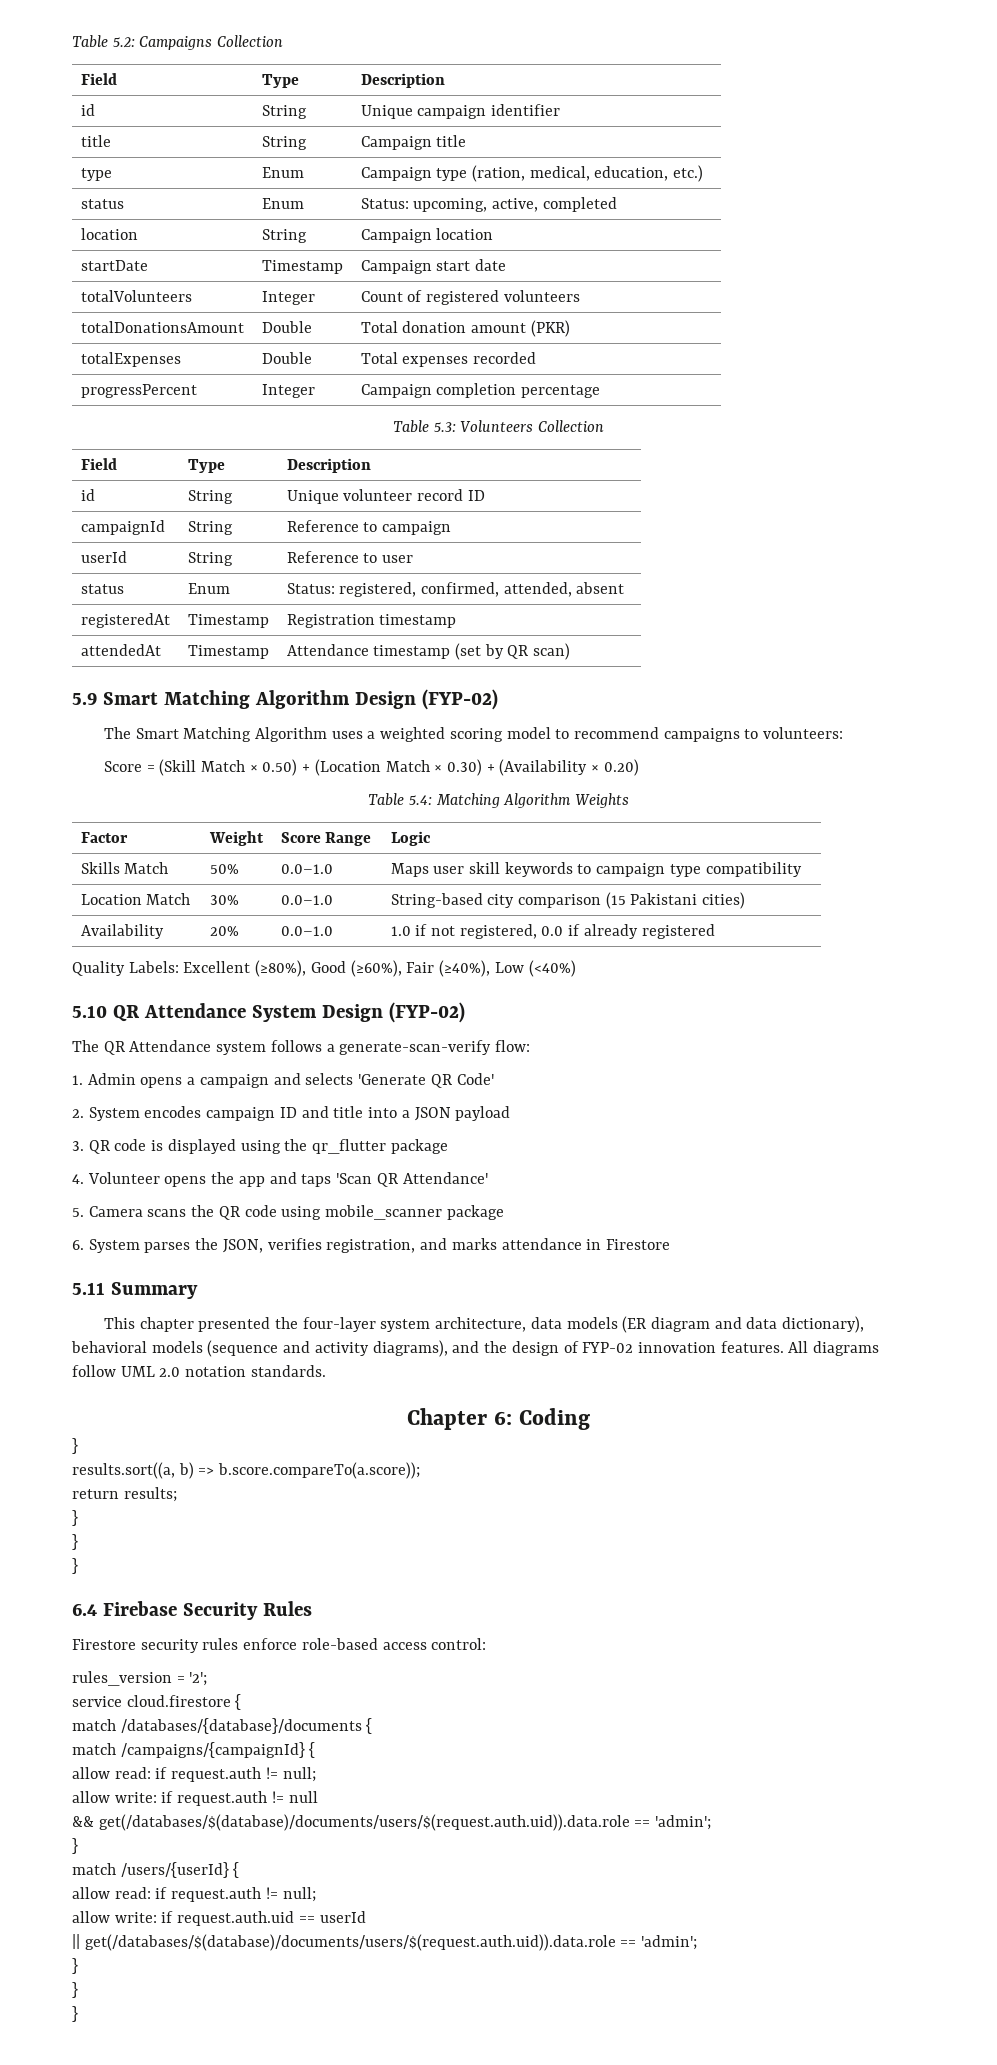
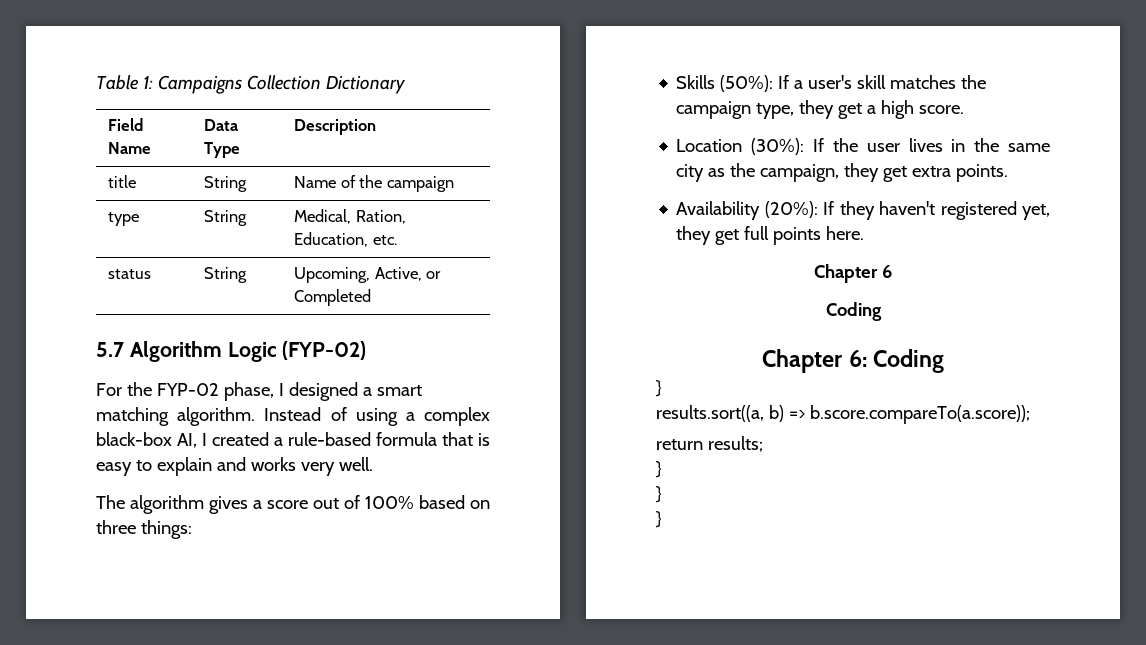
[72,35,135,48] Table 5.2: -> [96,75,153,90] Table 1:
[80,73,117,85] [261,74,299,88] [360,73,445,88] [80,104,95,116] [261,105,307,119] [360,104,561,119] [80,135,111,147] [261,136,307,150] [360,135,467,150] [80,168,112,181] [261,167,304,178] [360,165,704,182] [80,199,124,209] [261,198,304,209] [360,197,617,212] [80,228,138,240] [261,229,307,243] [360,228,494,243] [80,260,148,271] [261,260,343,274] [360,259,507,274] [80,290,192,302] [261,291,315,305] [360,290,580,305] [80,321,244,333] [261,321,312,333] [360,320,570,337] [80,352,181,367] [261,352,312,364] [360,352,537,367] [80,384,197,398] [261,384,315,398] [360,383,601,398] [392,420,605,433] [80,458,117,470] [187,459,225,473] [286,458,371,473] [80,489,95,501] [187,490,233,504] [286,489,485,504] [80,520,165,535] [187,521,233,535] [286,520,452,535] [80,551,127,563] [187,552,233,566] [286,551,414,563] [80,584,124,594] [187,583,230,594] [286,582,625,597] [80,613,170,628] [187,614,269,628] [286,614,457,628] [80,644,161,656] [187,645,269,659] [286,643,571,660] [72,689,498,710] [103,727,844,742] [103,759,639,776] [368,793,629,808] [80,832,128,843] [208,831,264,846] [280,832,372,846] [390,831,430,846] [80,862,169,874] [209,864,239,874] [280,864,333,874] [390,862,802,877] [80,893,191,905] [209,895,239,905] [280,895,333,905] [390,892,746,909] [80,924,164,939] [209,926,239,936] [280,926,333,936] [390,924,715,939] [72,960,576,977] [72,1002,465,1023] [72,1040,531,1055] [72,1073,494,1088] [72,1106,511,1121] [72,1139,448,1154] [72,1172,488,1187] [72,1205,504,1220] [72,1238,670,1253] [72,1282,198,1299] [103,1316,865,1333] [71,1340,880,1357] [72,1365,326,1377] // Field | Type | Description // id | String | Unique campaign identifier // title | String | Campaign title // type | Enum | Campaign type (ration, medical, education, etc.) // status | Enum | Status: upcoming, active, completed // location | String | Campaign location // startDate | Timestamp | Campaign start date // totalVolunteers | Integer | Count of registered volunteers // totalDonationsAmount | Double | Total donation amount (PKR) // totalExpenses | Double | Total expenses recorded // progressPercent | Integer | Campaign completion percentage // Table 5.3: Volunteers Collection // Field | Type | Description // id | String | Unique volunteer record ID // campaignId | String | Reference to campaign // userId | String | Reference to user // status | Enum | Status: registered, confirmed, attended, absent // registeredAt | Timestamp | Registration timestamp // attendedAt | Timestamp | Attendance timestamp (set by QR scan) // 5.9 Smart Matching Algorithm Design (FYP-02) // The Smart Matching Algorithm uses a weighted scoring model to recommend campaigns to volunteers: // Score = (Skill Match × 0.50) + (Location Match × 0.30) + (Availability × 0.20) // Table 5.4: Matching Algorithm Weights // Factor | Weight | Score Range | Logic // Skills Match | 50% | 0.0–1.0 | Maps user skill keywords to campaign type compatibility // Location Match | 30% | 0.0–1.0 | String-based city comparison (15 Pakistani cities) // Availability | 20% | 0.0–1.0 | 1.0 if not registered, 0.0 if already registered // Quality Labels: Excellent (≥80%), Good (≥60%), Fair (≥40%), Low (<40%) // 5.10 QR Attendance System Design (FYP-02) // The QR Attendance system follows a generate-scan-verify flow: // 1. Admin opens a campaign and selects 'Generate QR Code' // 2. System encodes campaign ID and title into a JSON payload // 3. QR code is displayed using the qr_flutter package // 4. Volunteer opens the app and taps 'Scan QR Attendance' // 5. Camera scans the QR code using mobile_scanner package // 6. System parses the JSON, verifies registration, and marks attendance in Firestore // 5.11 Summary // This chapter presented the four-layer system architecture, data models (ER diagram and data dictionary), behavioral models (sequence and activity diagrams), and the design of FYP-02 innovation features. All diagrams follow UML 2.0 notation standards. -> [325,76,405,94] [108,118,144,131] [108,142,152,154] [204,119,240,131] [204,142,241,158] [294,119,377,135] [108,175,137,188] [204,176,248,192] [294,175,454,192] [108,212,140,226] [204,210,248,226] [294,209,406,224] [294,232,397,247] [108,269,152,279] [204,267,248,283] [294,267,442,283] [294,289,372,306] [96,341,367,362] [96,382,422,401] [96,407,490,426] [96,432,490,448] [96,457,373,476] [96,495,490,514] [96,520,192,539] [676,75,987,92] [676,100,965,119] [676,138,1050,155] [676,163,1009,182] [676,201,1050,220] [676,226,865,245] [814,264,892,283] [825,302,882,321] Dictionary // Field Name | Data Type | Description // title | String | Name of the campaign // type | String | Medical, Ration, Education, etc. // status | String | Upcoming, Active, or Completed // 5.7 Algorithm Logic (FYP-02) // For the FYP-02 phase, I designed a smart matching algorithm. Instead of using a complex black-box AI, I created a rule-based formula that is easy to explain and works very well. // The algorithm gives a score out of 100% based on three things: // Skills (50%): If a user's skill matches the campaign type, they get a high score. // Location (30%): If the user lives in the same city as the campaign, they get extra points. // Availability (20%): If they haven't registered yet, they get full points here. // Chapter 6 // Coding
[72,1601,312,1620] [72,1638,487,1653] [72,1671,208,1686] [72,1694,242,1710] [72,1718,373,1734] [72,1742,316,1758] [72,1767,316,1782] [72,1791,318,1806] [72,1814,712,1831] [72,1838,78,1854] [72,1862,240,1878] [72,1887,316,1902] [72,1911,366,1926] [72,1934,698,1951] [72,1958,78,1974] [72,1982,78,1998] [72,2006,78,2022] // 6.4 Firebase Security Rules // Firestore security rules enforce role-based access control: // rules_version = '2'; // service cloud.firestore { // match /databases/{database}/documents { // match /campaigns/{campaignId} { // allow read: if request.auth != null; // allow write: if request.auth != null // && get(/databases/$(database)/documents/users/$(request.auth.uid)).data.role == 'admin'; // } // match /users/{userId} { // allow read: if request.auth != null; // allow write: if request.auth.uid == userId // || get(/databases/$(database)/documents/users/$(request.auth.uid)).data.role == 'admin'; // } // } // } -> (662, 519) none

